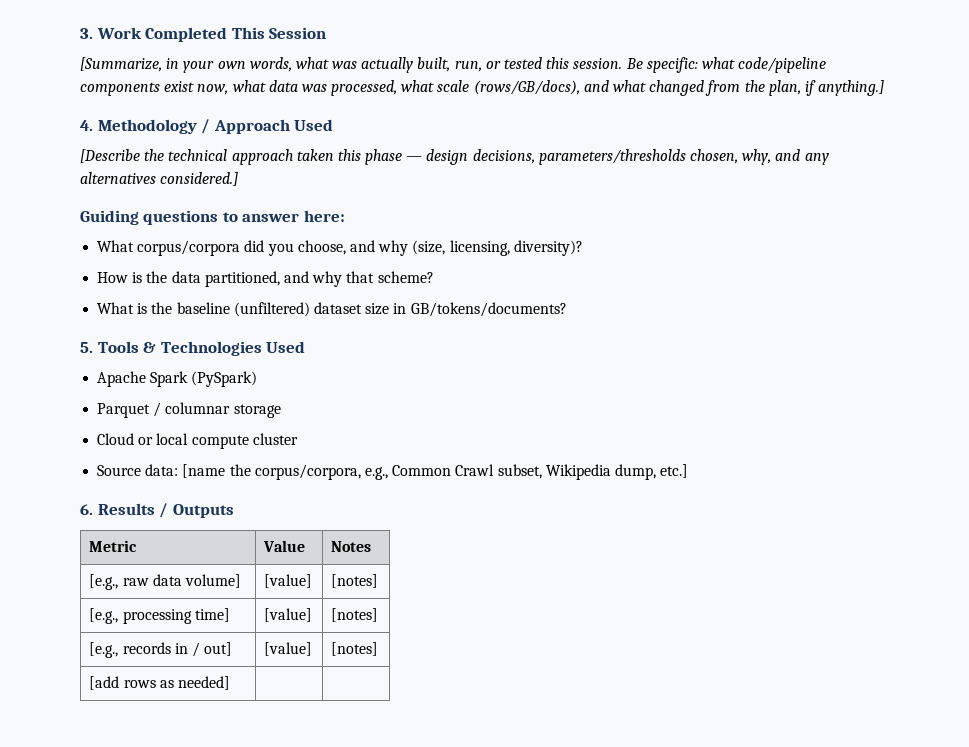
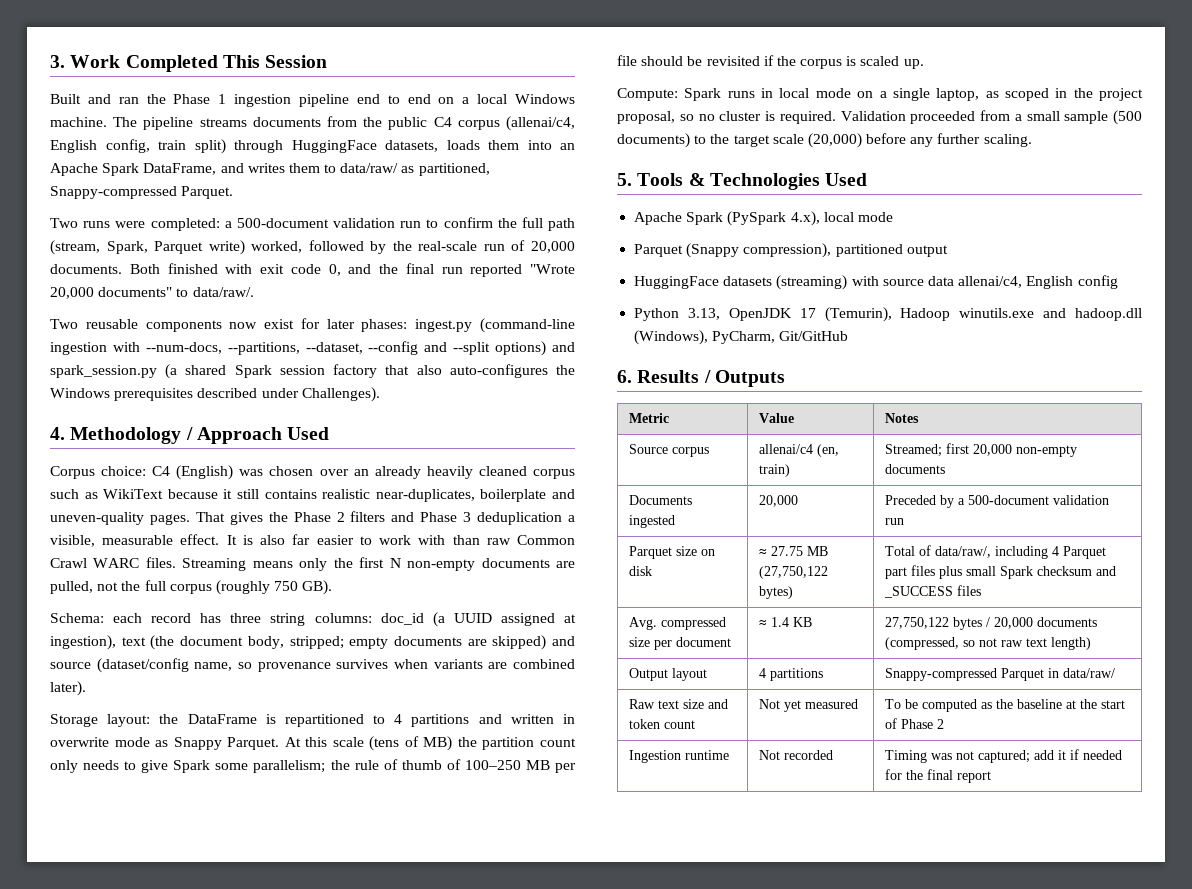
[80,57,827,73] [80,80,885,96] [Summarize, in your own words, what was actually built, run, or tested this session. Be specific: what code/pipeline components exist now, what data was processed, what scale (rows/GB/docs), and what changed from the plan, if anything.] -> [50,94,575,107] [50,116,575,131] [50,139,575,154] [50,163,490,176] [50,186,234,199] [50,217,576,231] [50,240,575,255] [50,263,575,277] [50,287,254,299] [50,318,575,333] [50,341,576,356] [50,364,575,379] [50,387,380,402] Built and ran the Phase 1 ingestion pipeline end to end on a local Windows machine. The pipeline streams documents from the public C4 corpus (allenai/c4, English config, train split) through HuggingFace datasets, loads them into an Apache Spark DataFrame, and writes them to data/raw/ as partitioned, Snappy-compressed Parquet. // Two runs were completed: a 500-document validation run to confirm the full path (stream, Spark, Parquet write) worked, followed by the real-scale run of 20,000 documents. Both finished with exit code 0, and the final run reported "Wrote 20,000 documents" to data/raw/. // Two reusable components now exist for later phases: ingest.py (command-line ingestion with --num-docs, --partitions, --dataset, --config and --split options) and spark_session.py (a shared Spark session factory that also auto-configures the Windows prerequisites described under Challenges).
[80,149,829,165] [80,172,239,186] [80,210,345,225] [97,240,583,256] [97,271,434,287] [97,302,567,317] [Describe the technical approach taken this phase — design decisions, parameters/thresholds chosen, why, and any alternatives considered.] // Guiding questions to answer here: // What corpus/corpora did you choose, and why (size, licensing, diversity)? // How is the data partitioned, and why that scheme? // What is the baseline (unfiltered) dataset size in GB/tokens/documents? -> [50,465,575,480] [50,489,575,502] [50,511,576,525] [50,534,575,547] [50,557,575,571] [50,580,333,595] [50,612,576,627] [50,635,575,650] [50,658,575,673] [50,681,86,696] [50,714,575,727] [50,736,576,751] [50,759,576,773] [617,55,924,69] [617,88,1143,101] [617,110,1142,125] [617,133,1032,148] Corpus choice: C4 (English) was chosen over an already heavily cleaned corpus such as WikiText because it still contains realistic near-duplicates, boilerplate and uneven-quality pages. That gives the Phase 2 filters and Phase 3 deduplication a visible, measurable effect. It is also far easier to work with than raw Common Crawl WARC files. Streaming means only the first N non-empty documents are pulled, not the full corpus (roughly 750 GB). // Schema: each record has three string columns: doc_id (a UUID assigned at ingestion), text (the document body, stripped; empty documents are skipped) and source (dataset/config name, so provenance survives when variants are combined later). // Storage layout: the DataFrame is repartitioned to 4 partitions and written in overwrite mode as Snappy Parquet. At this scale (tens of MB) the partition count only needs to give Spark some parallelism; the rule of thumb of 100–250 MB per file should be revisited if the corpus is scaled up. // Compute: Spark runs in local mode on a single laptop, as scoped in the project proposal, so no cluster is required. Validation proceeded from a small sample (500 documents) to the target scale (20,000) before any further scaling.
[191,371,258,387] [97,402,281,418] [97,433,298,449] [97,464,689,480] (PySpark) // Parquet / columnar storage // Cloud or local compute cluster // Source data: [name the corpus/corpora, e.g., Common Crawl subset, Wikipedia dump, etc.] -> [727,211,893,226] [634,243,948,258] [634,275,1118,290] [634,307,1142,322] [634,330,849,345] (PySpark 4.x), local mode // Parquet (Snappy compression), partitioned output // HuggingFace datasets (streaming) with source data allenai/c4, English config // Python 3.13, OpenJDK 17 (Temurin), Hadoop winutils.exe and hadoop.dll (Windows), PyCharm, Git/GitHub
[89,574,241,590] [264,574,313,588] [331,574,379,588] [89,608,230,624] [264,608,313,622] [331,608,379,622] [89,642,233,658] [264,642,313,656] [331,642,379,656] [89,676,230,690] [e.g., raw data volume] | [value] | [notes] // [e.g., processing time] | [value] | [notes] // [e.g., records in / out] | [value] | [notes] // [add rows as needed] | | -> [628,444,709,457] [758,444,839,457] [758,464,790,477] [884,443,1077,457] [884,464,945,474] [628,495,692,505] [628,515,675,528] [758,495,798,507] [884,495,1109,508] [884,518,904,525] [628,546,715,559] [628,566,652,576] [758,546,828,556] [758,566,828,579] [758,586,793,599] [884,545,1106,559] [884,565,1116,579] [883,585,981,598] [628,617,726,630] [628,637,731,650] [758,617,812,627] [884,617,1097,630] [884,637,1091,650] [628,668,707,681] [758,668,823,681] [884,668,1115,681] [628,699,728,709] [628,719,695,729] [758,699,858,712] [884,699,1125,712] [884,718,944,729] [628,750,729,763] [758,750,833,760] [884,749,1122,763] [884,769,991,783] Source corpus | allenai/c4 (en, train) | Streamed; first 20,000 non-empty documents // Documents ingested | 20,000 | Preceded by a 500-document validation run // Parquet size on disk | ≈ 27.75 MB (27,750,122 bytes) | Total of data/raw/, including 4 Parquet part files plus small Spark checksum and _SUCCESS files // Avg. compressed size per document | ≈ 1.4 KB | 27,750,122 bytes / 20,000 documents (compressed, so not raw text length) // Output layout | 4 partitions | Snappy-compressed Parquet in data/raw/ // Raw text size and token count | Not yet measured | To be computed as the baseline at the start of Phase 2 // Ingestion runtime | Not recorded | Timing was not captured; add it if needed for the final report

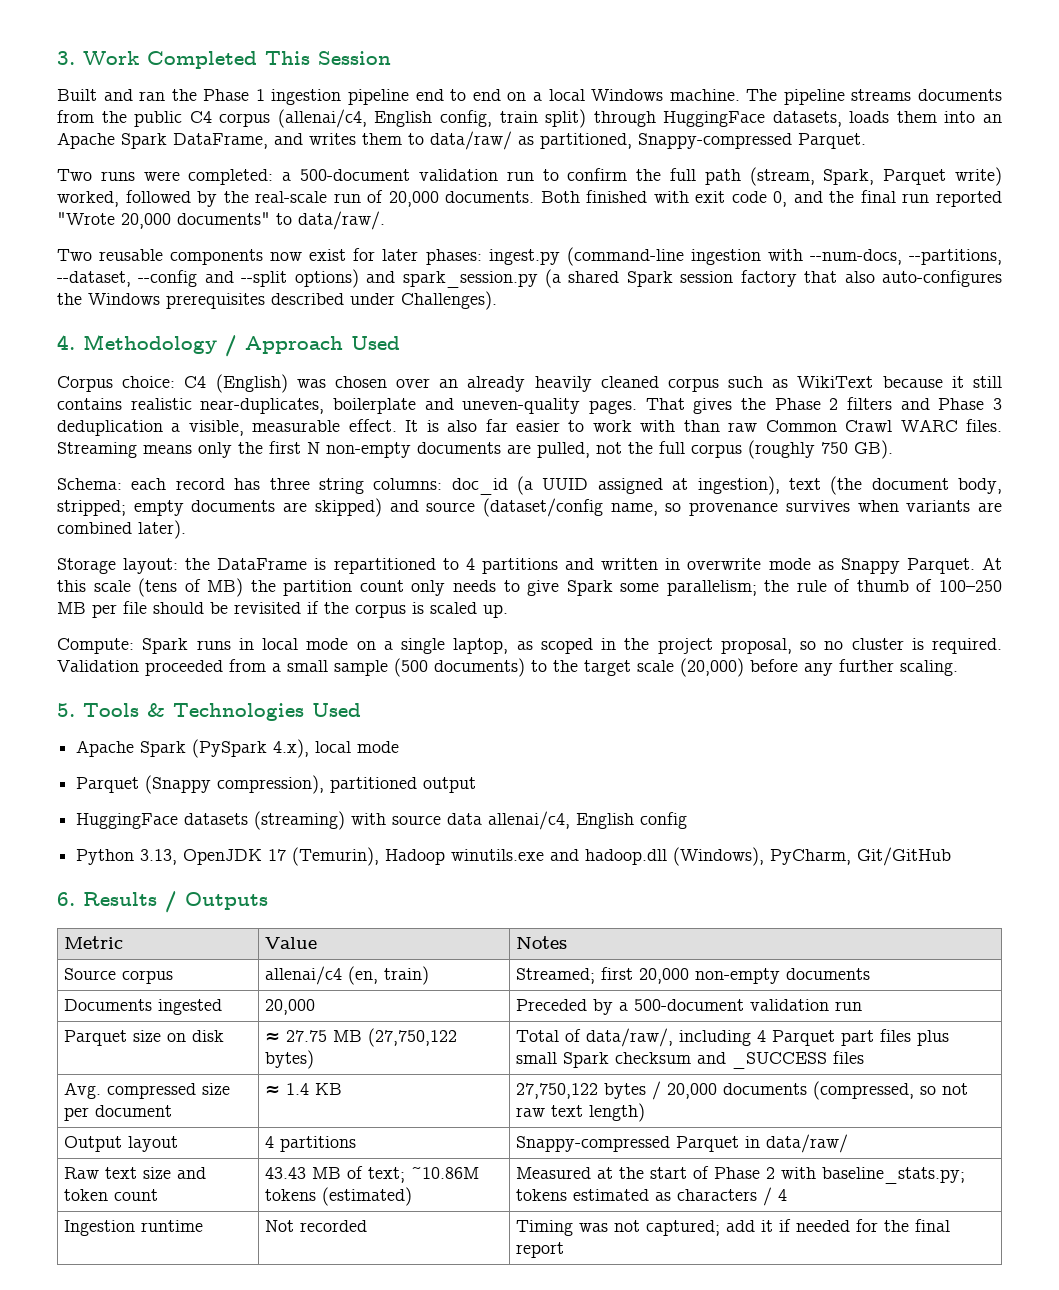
[758,699,858,712] [884,699,1062,712] Not yet measured | To be computed as the baseline -> [265,1166,480,1183] [265,1187,413,1206] [516,1167,592,1179] 43.43 MB of text; ~10.86M tokens (estimated) | Measured
(944, 724) none -> [781,1167,966,1184] [516,1187,788,1206] with baseline_stats.py; tokens estimated as characters / 4

